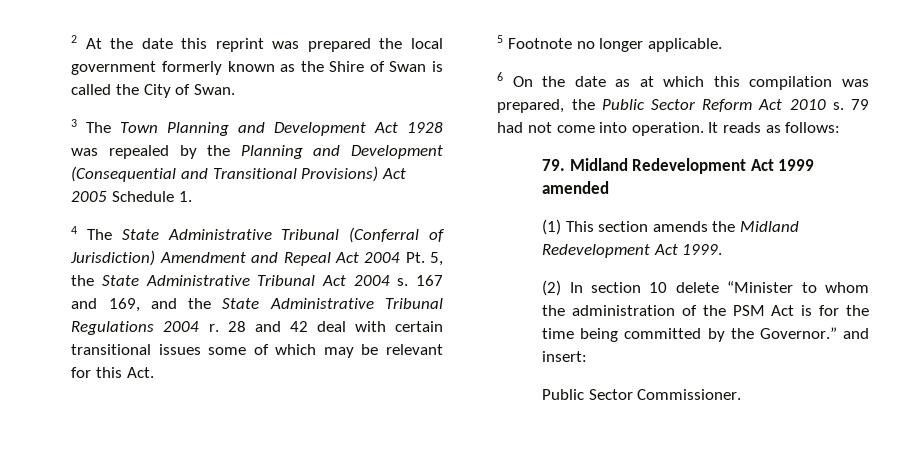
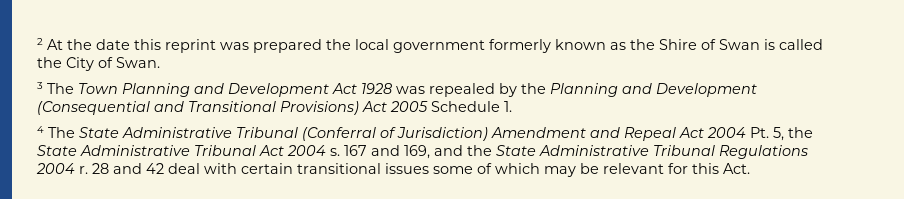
[497,35,722,52] [497,72,869,90] [497,99,869,113] [497,122,841,136] [542,158,815,174] [542,181,610,194] [542,219,800,235] [542,244,723,258] [542,280,869,296] [542,305,869,316] [542,327,869,342] [542,351,588,362] [542,389,742,400] // 5 Footnote no longer applicable. // 6 On the date as at which this compilation was prepared, the Public Sector Reform Act 2010 s. 79 had not come into operation. It reads as follows: // 79. Midland Redevelopment Act 1999 amended // (1) This section amends the Midland Redevelopment Act 1999. // (2) In section 10 delete “Minister to whom the administration of the PSM Act is for the time being committed by the Governor.” and insert: // Public Sector Commissioner. -> (751, 168) none

